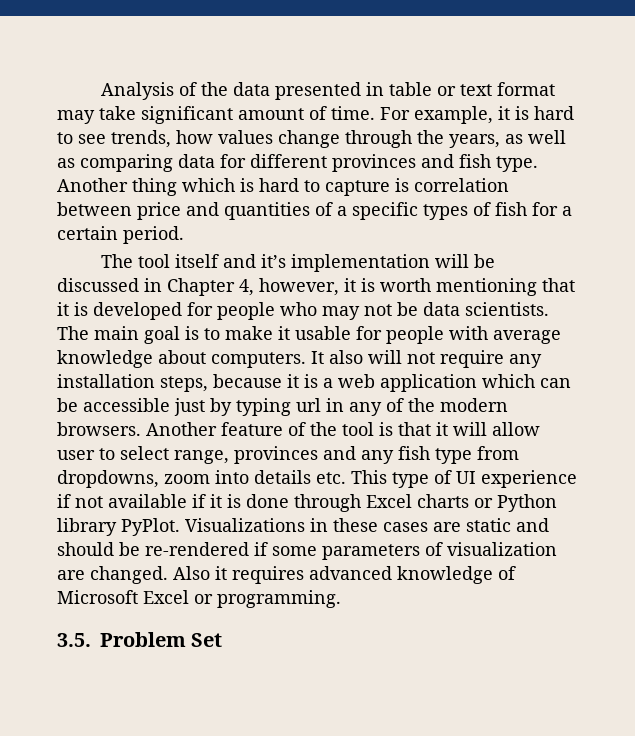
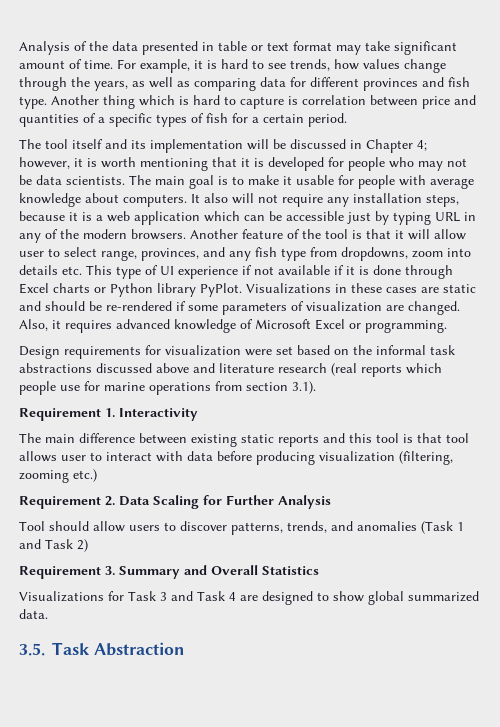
[261,254,287,268] it’s -> [131,140,146,149] its
[239,279,254,296] 4, -> [417,140,427,151] 4;
[296,398,321,412] url -> [435,212,460,222] URL
[234,446,318,464] provinces -> [141,248,199,261] provinces,
[173,566,210,580] Also -> [19,319,48,331] Also,
(341, 599) none -> [19,345,455,359] [19,363,442,377] [19,381,316,395] [19,408,198,421] [19,433,469,447] [19,451,453,465] [19,469,97,483] [19,495,331,509] [19,521,464,535] [19,539,88,552] [19,565,319,579] [19,591,479,605] [19,609,48,619] // Design requirements for visualization were set based on the informal task abstractions discussed above and literature research (real reports which people use for marine operations from section 3.1). // Requirement 1. Interactivity // The main difference between existing static reports and this tool is that tool allows user to interact with data before producing visualization (filtering, zooming etc.) // Requirement 2. Data Scaling for Further Analysis // Tool should allow users to discover patterns, trends, and anomalies (Task 1 and Task 2) // Requirement 3. Summary and Overall Statistics // Visualizations for Task 3 and Task 4 are designed to show global summarized data.
[100,632,223,647] Problem Set -> [52,642,185,656] Task Abstraction

